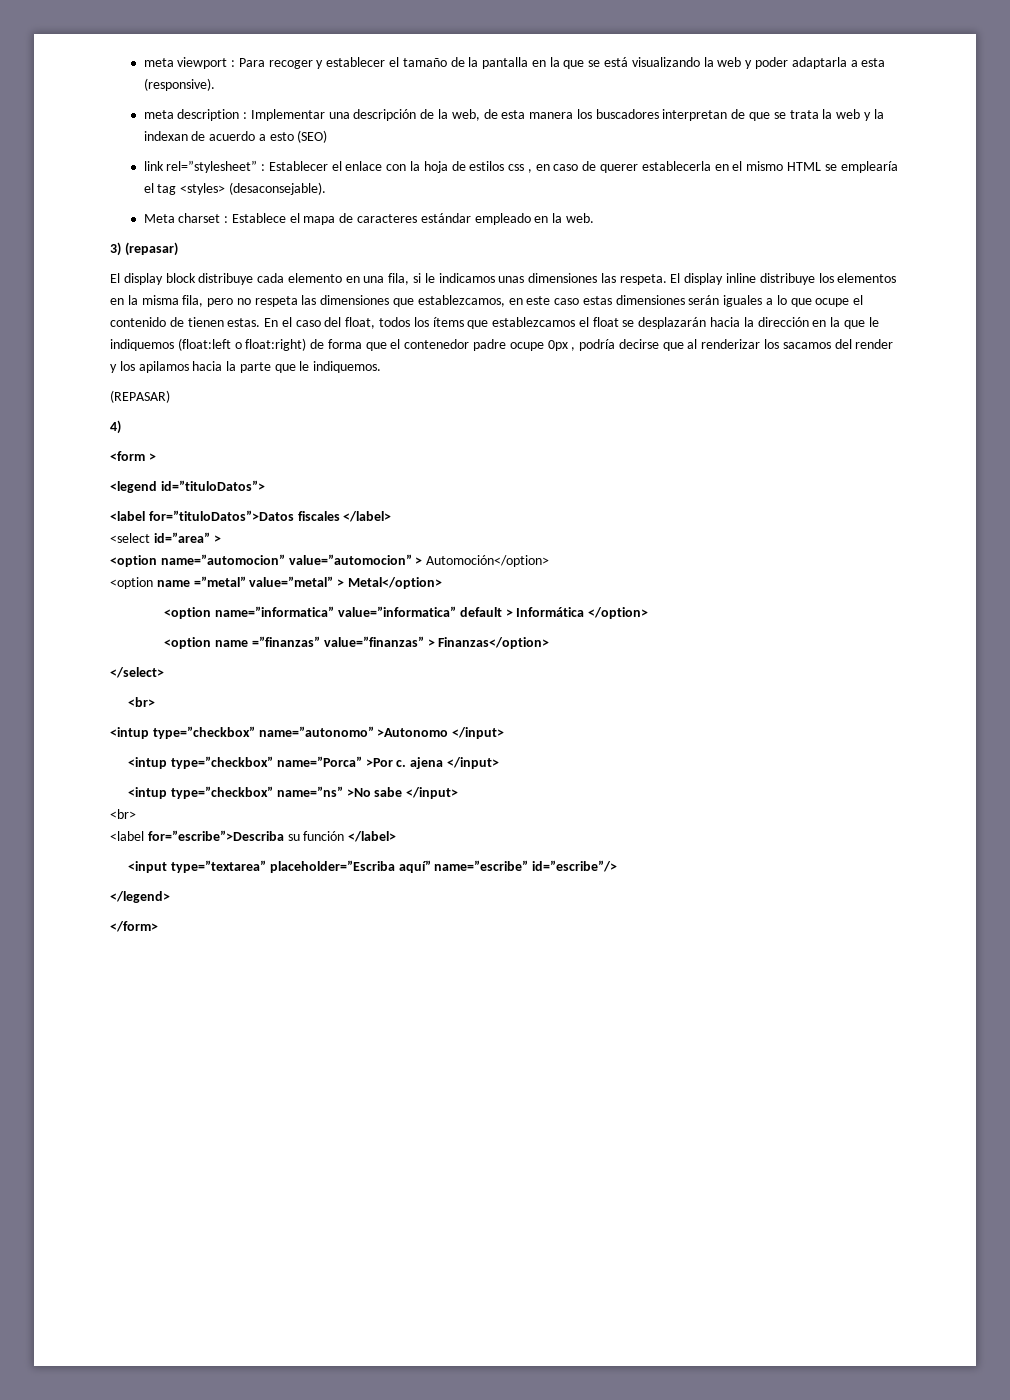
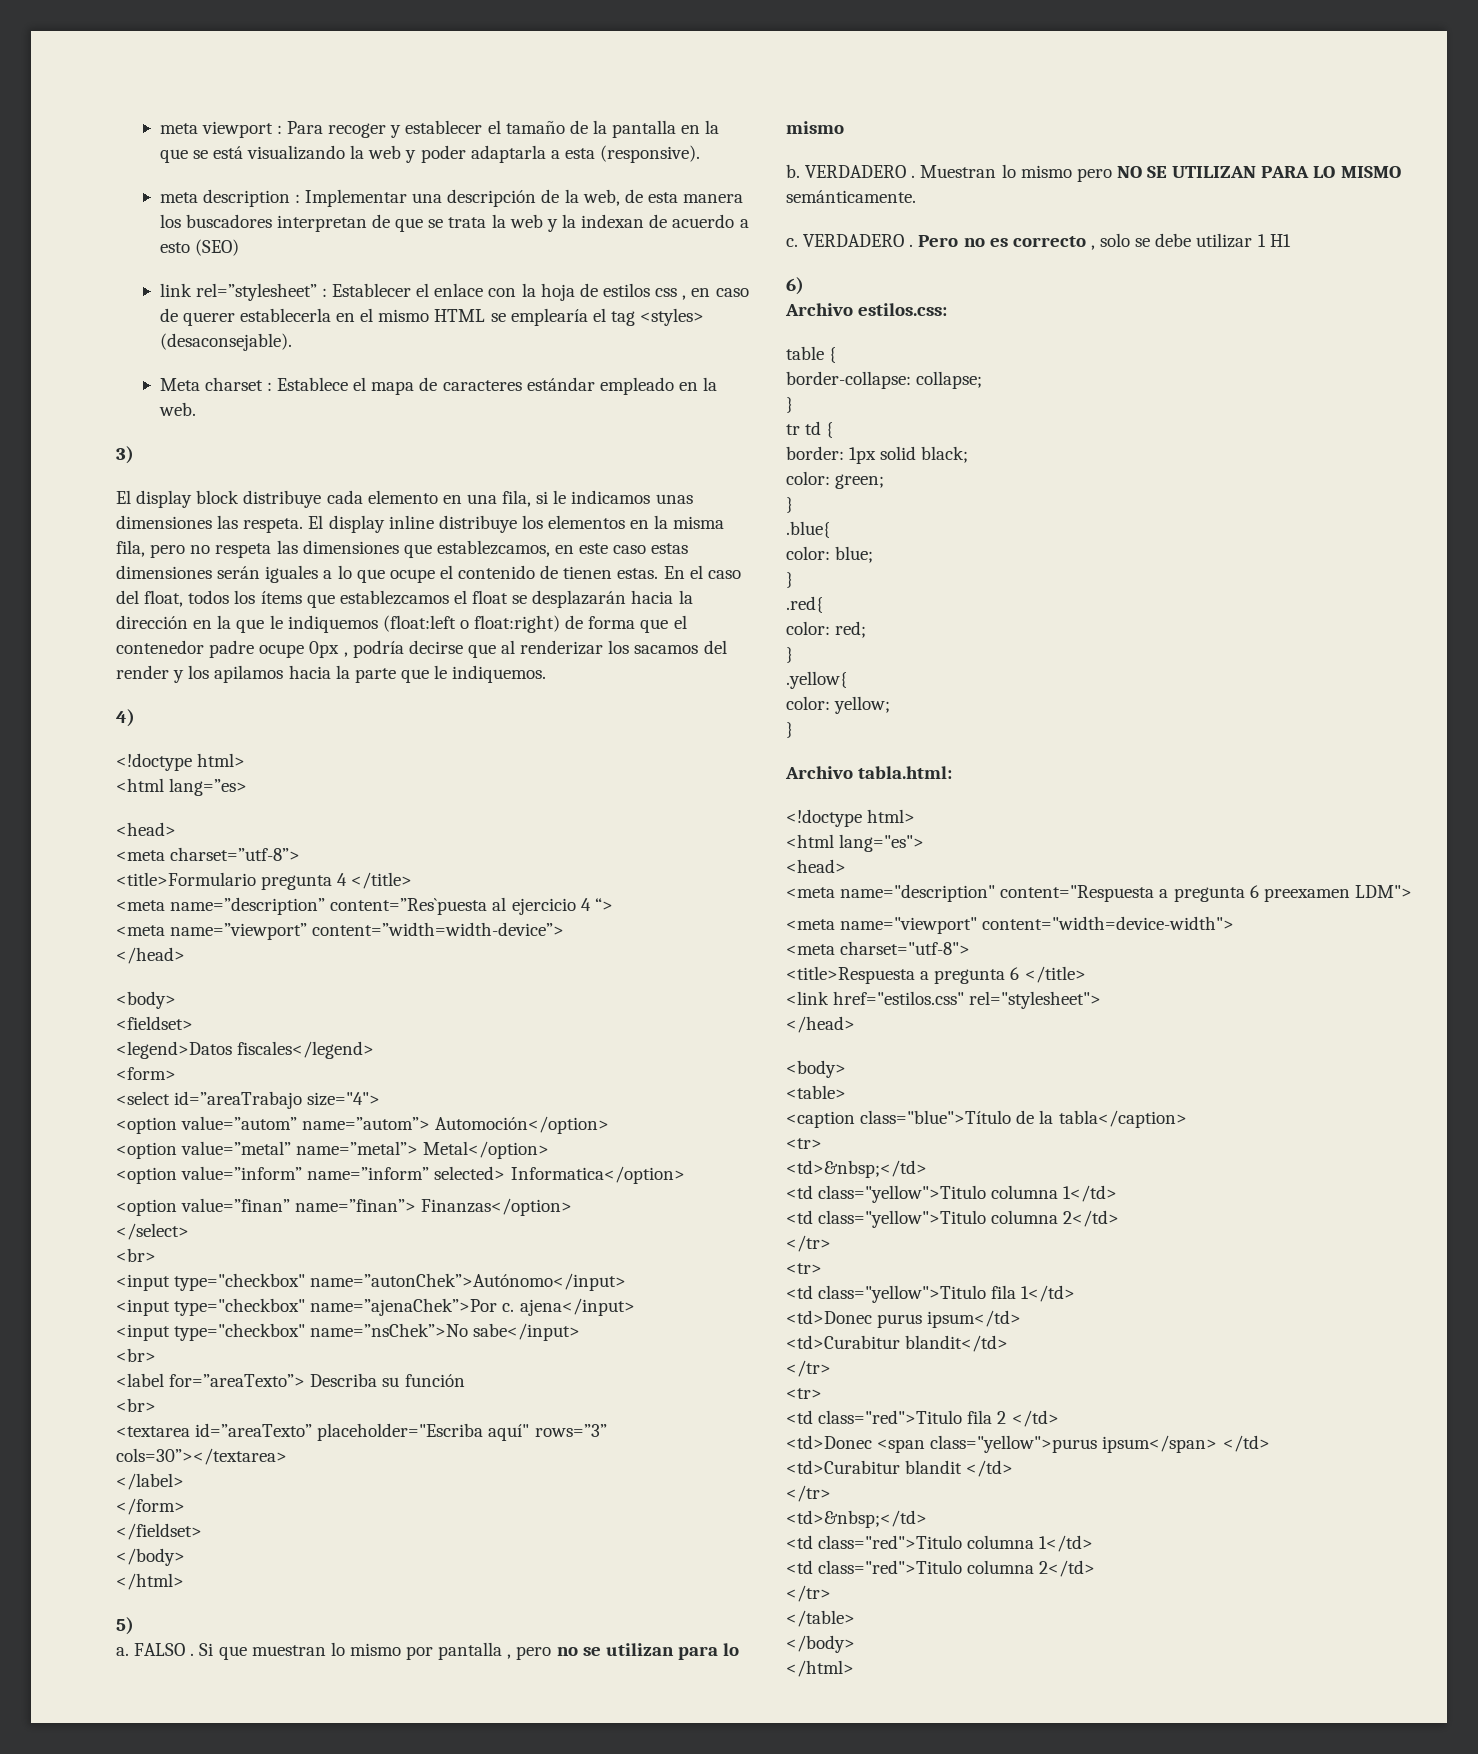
[124,242,178,256] (repasar) -> (134, 455) none
[110,390,170,403] // (REPASAR) -> (547, 674) none
[110,451,156,461] [110,480,265,493] [110,510,392,522] <form > // <legend id=”tituloDatos”> // <label for=”tituloDatos”>Datos fiscales </label> -> [116,753,246,771] [116,778,248,796] [116,822,176,836] [116,847,301,861] [116,872,413,890] [116,897,613,915] [116,922,565,940] [116,947,185,964] [116,991,176,1009] [116,1016,193,1030] [116,1041,375,1059] [116,1067,176,1080] <!doctype html> // <html lang=”es> // <head> // <meta charset=”utf-8”> // <title>Formulario pregunta 4 </title> // <meta name=”description” content=”Res`puesta al ejercicio 4 “> // <meta name=”viewport” content=”width=width-device”> // </head> // <body> // <fieldset> // <legend>Datos fiscales</legend> // <form>
[153,532,221,543] [110,554,423,567] id=”area” > // <option name=”automocion” value=”automocion” > -> [174,1091,381,1109] [116,1116,431,1134] id=”areaTrabajo size="4"> // <option value=”autom” name=”autom”>
[156,576,442,589] [164,606,649,619] [164,636,550,649] [110,667,164,678] [128,697,156,707] [110,726,505,739] [128,756,499,769] [128,786,459,799] name =”metal” value=”metal” > Metal</option> // <option name=”informatica” value=”informatica” default > Informática </option> // <option name =”finanzas” value=”finanzas” > Finanzas</option> // </select> // <br> // <intup type=”checkbox” name=”autonomo” >Autonomo </input> // <intup type=”checkbox” name=”Porca” >Por c. ajena </input> // <intup type=”checkbox” name=”ns” >No sabe </input> -> [181,1141,550,1159] [116,1166,685,1184] [116,1198,573,1216] [116,1223,189,1240] [116,1248,156,1262] [116,1273,627,1291] [116,1298,635,1316] [116,1323,581,1341] value=”metal” name=”metal”> Metal</option> // <option value=”inform” name=”inform” selected> Informatica</option> // <option value=”finan” name=”finan”> Finanzas</option> // </select> // <br> // <input type="checkbox" name=”autonChek”>Autónomo</input> // <input type="checkbox" name=”ajenaChek”>Por c. ajena</input> // <input type="checkbox" name=”nsChek”>No sabe</input>
[147,830,284,841] for=”escribe”>Describa -> [169,1373,378,1387] for=”areaTexto”> Describa
[348,831,397,842] [128,860,618,873] [110,891,170,903] [110,921,158,932] </label> // <input type=”textarea” placeholder=”Escriba aquí” name=”escribe” id=”escribe”/> // </legend> // </form> -> [116,1398,156,1412] [116,1423,607,1441] [116,1448,287,1465] [116,1473,184,1490] [116,1498,185,1515] [116,1523,202,1540] [116,1548,185,1566] [116,1573,184,1590] [116,1617,134,1635] [116,1642,740,1660] [786,121,844,134] [786,164,1401,182] [786,190,916,203] [786,233,1291,250] [786,277,804,295] [785,303,948,316] [786,346,837,363] [786,371,983,389] [786,397,793,413] [786,421,834,438] [786,446,969,464] [786,471,885,489] [786,497,793,513] [786,521,830,538] [786,546,874,563] [786,572,793,588] [786,596,823,613] [786,621,867,638] [786,647,793,663] [786,671,847,689] [786,696,891,714] [786,722,793,738] [785,766,953,779] [786,809,916,827] [786,834,925,852] [786,859,846,873] [786,884,1412,902] [786,916,1235,934] [786,941,971,955] [786,966,1086,984] [786,991,1102,1009] [786,1016,855,1033] [786,1060,846,1078] [786,1085,846,1099] [786,1110,1187,1128] [786,1138,822,1149] [786,1160,927,1178] [786,1185,1118,1203] [786,1210,1120,1228] [786,1235,831,1252] [786,1263,822,1274] [786,1285,1076,1303] [786,1310,1022,1328] [786,1335,1009,1352] [786,1360,831,1377] [786,1388,822,1399] [786,1410,1059,1427] [786,1435,1270,1453] [786,1460,1014,1477] [786,1485,831,1502] [786,1510,927,1528] [786,1535,1094,1552] [786,1560,1096,1577] [786,1585,831,1602] [786,1610,855,1627] [786,1635,855,1653] [786,1660,854,1677] // <br> // <textarea id=”areaTexto” placeholder="Escriba aquí" rows=”3” cols=30”></textarea> // </label> // </form> // </fieldset> // </body> // </html> // 5) // a. FALSO . Si que muestran lo mismo por pantalla , pero no se utilizan para lo mismo // b. VERDADERO . Muestran lo mismo pero NO SE UTILIZAN PARA LO MISMO semánticamente. // c. VERDADERO . Pero no es correcto , solo se debe utilizar 1 H1 // 6) // Archivo estilos.css: // table { // border-collapse: collapse; // } // tr td { // border: 1px solid black; // color: green; // } // .blue{ // color: blue; // } // .red{ // color: red; // } // .yellow{ // color: yellow; // } // Archivo tabla.html: // <!doctype html> // <html lang="es"> // <head> // <meta name="description" content="Respuesta a pregunta 6 preexamen LDM"> // <meta name="viewport" content="width=device-width"> // <meta charset="utf-8"> // <title>Respuesta a pregunta 6 </title> // <link href="estilos.css" rel="stylesheet"> // </head> // <body> // <table> // <caption class="blue">Título de la tabla</caption> // <tr> // <td>&nbsp;</td> // <td class="yellow">Titulo columna 1</td> // <td class="yellow">Titulo columna 2</td> // </tr> // <tr> // <td class="yellow">Titulo fila 1</td> // <td>Donec purus ipsum</td> // <td>Curabitur blandit</td> // </tr> // <tr> // <td class="red">Titulo fila 2 </td> // <td>Donec <span class="yellow">purus ipsum</span> </td> // <td>Curabitur blandit </td> // </tr> // <td>&nbsp;</td> // <td class="red">Titulo columna 1</td> // <td class="red">Titulo columna 2</td> // </tr> // </table> // </body> // </html>

